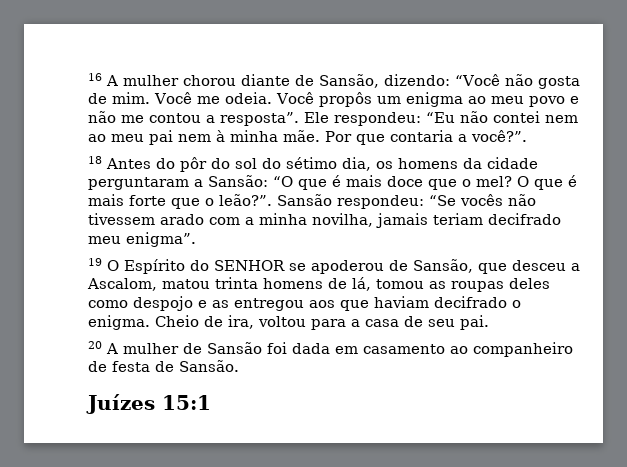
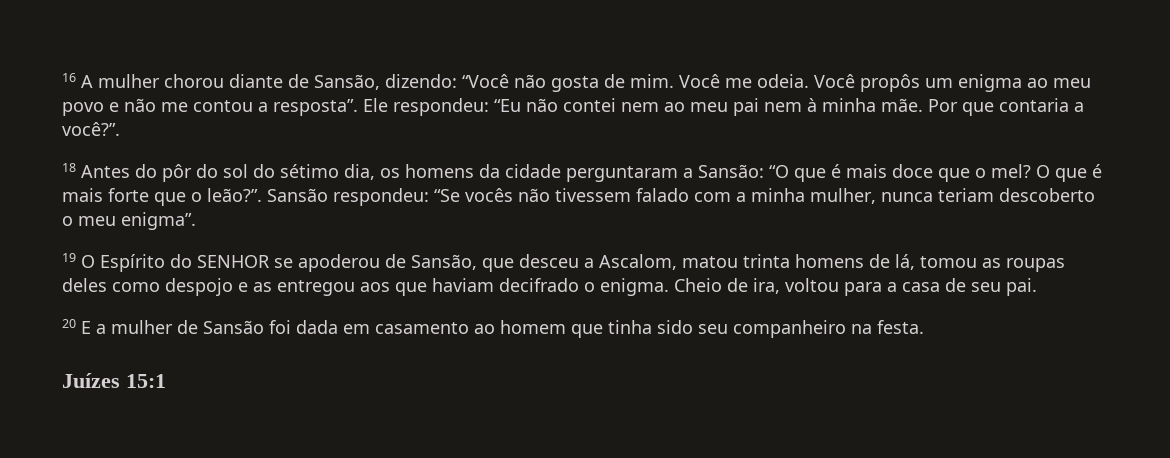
[160,214,204,225] arado -> [636,188,689,202] falado
[312,213,561,228] novilha, jamais teriam decifrado -> [810,188,1095,204] [62,216,73,226] mulher, nunca teriam descoberto o
[106,343,118,354] A -> [81,321,106,334] E a
[473,342,573,357] [88,360,239,372] companheiro de festa de Sansão. -> [500,320,924,338] homem que tinha sido seu companheiro na festa.

